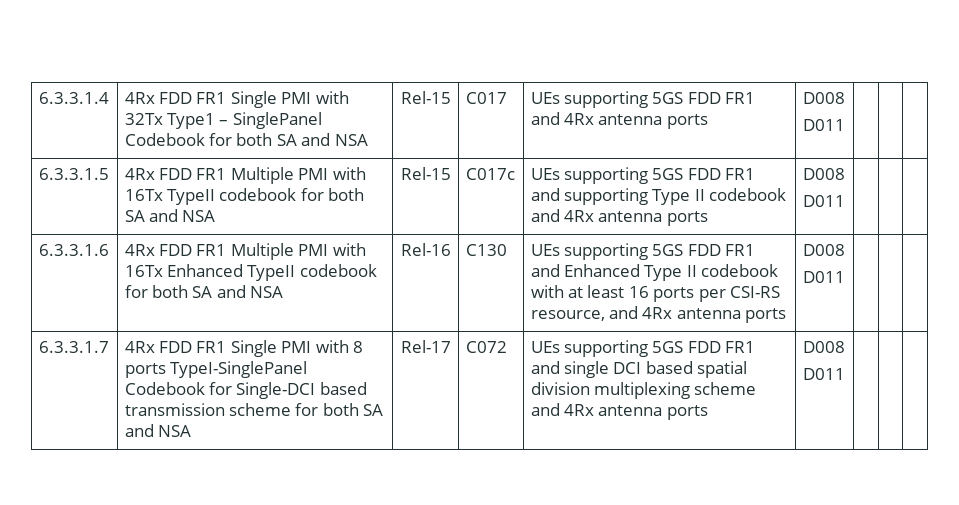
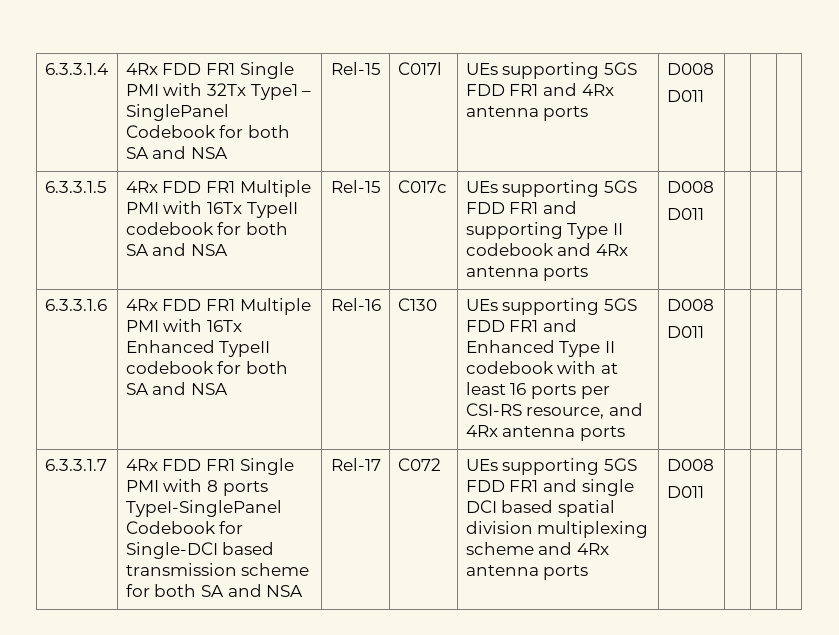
[465,92,507,104] C017 -> [397,62,442,75] C017l

